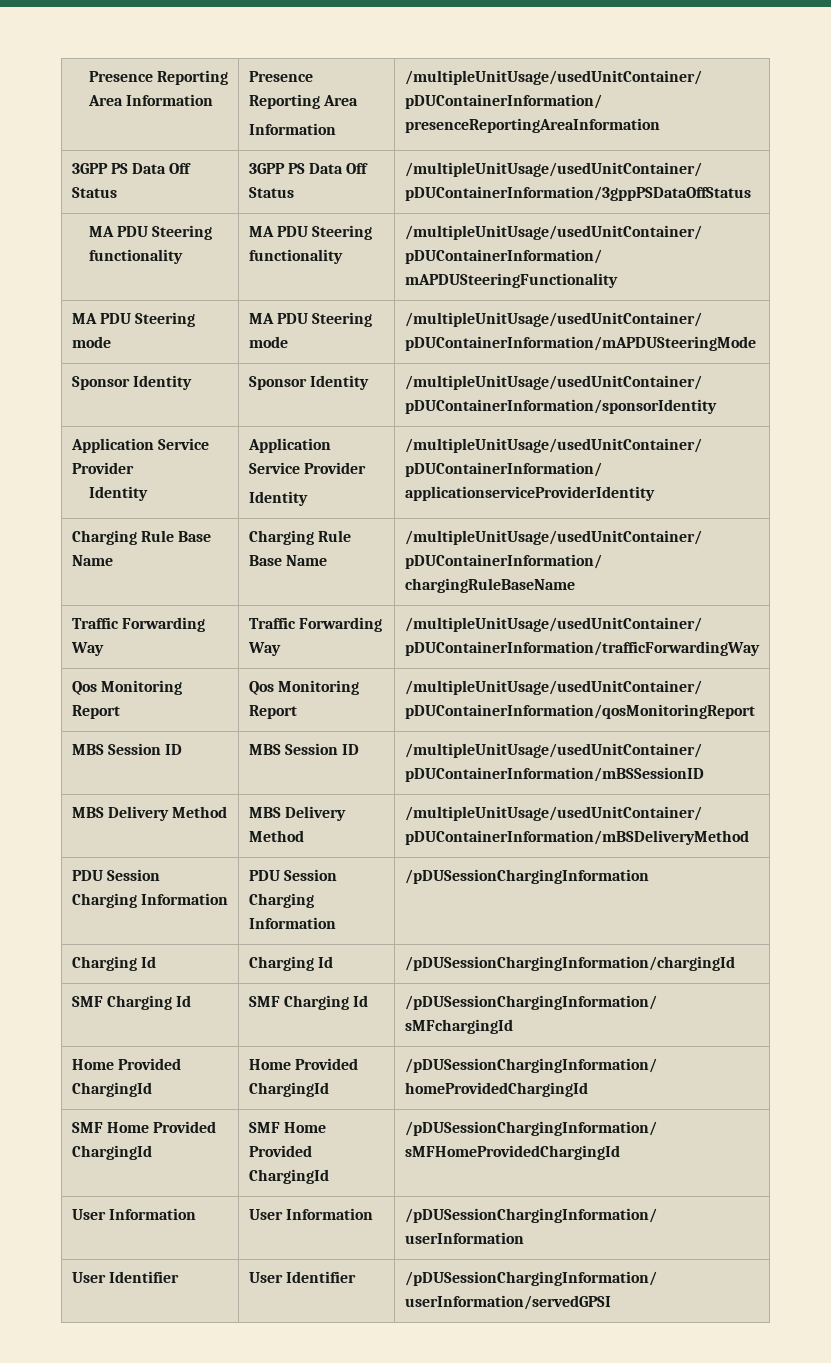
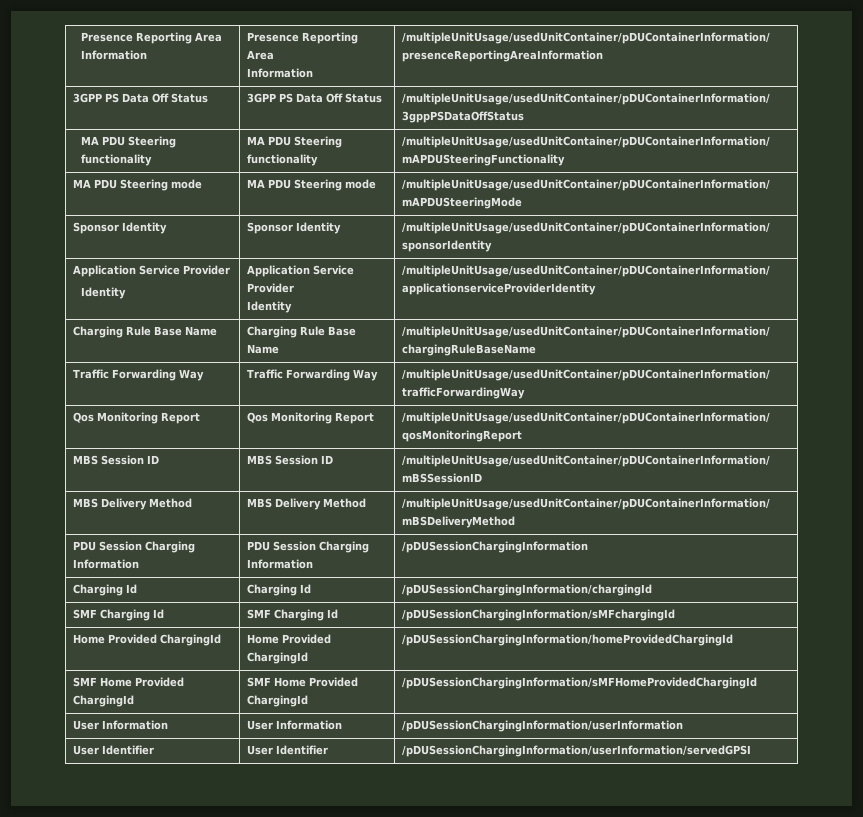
[404,1058,657,1073] [404,1082,588,1097] /pDUSessionChargingInformation/ homeProvidedChargingId -> [402,634,734,646] /pDUSessionChargingInformation/homeProvidedChargingId
[404,1121,657,1136] [404,1145,620,1160] /pDUSessionChargingInformation/ sMFHomeProvidedChargingId -> [402,677,758,689] /pDUSessionChargingInformation/sMFHomeProvidedChargingId
[404,1208,657,1223] [404,1232,524,1244] /pDUSessionChargingInformation/ userInformation -> [402,720,684,732] /pDUSessionChargingInformation/userInformation

